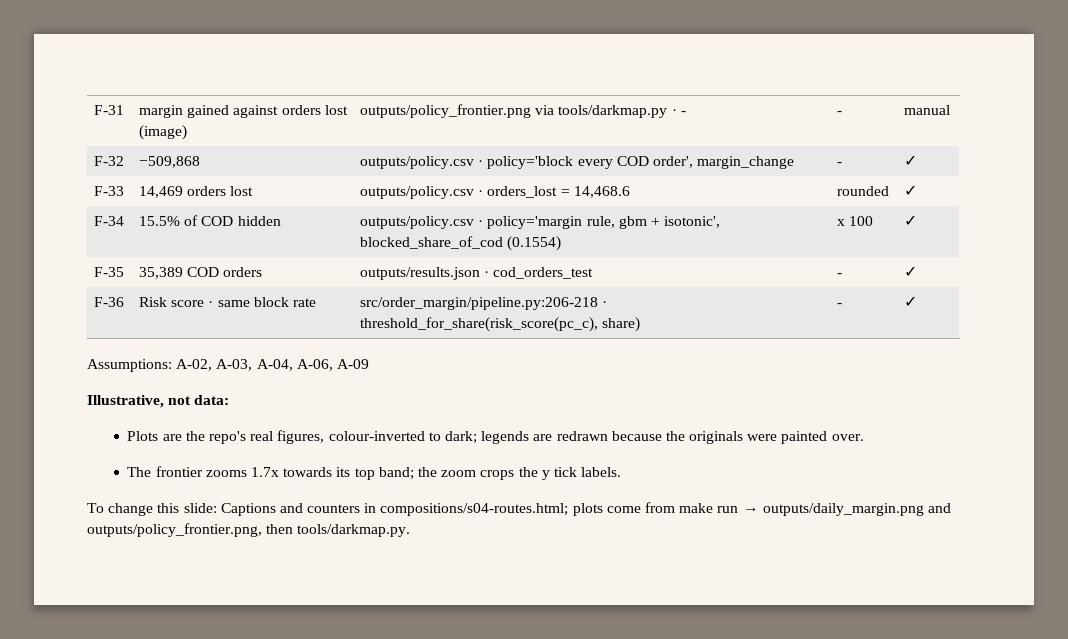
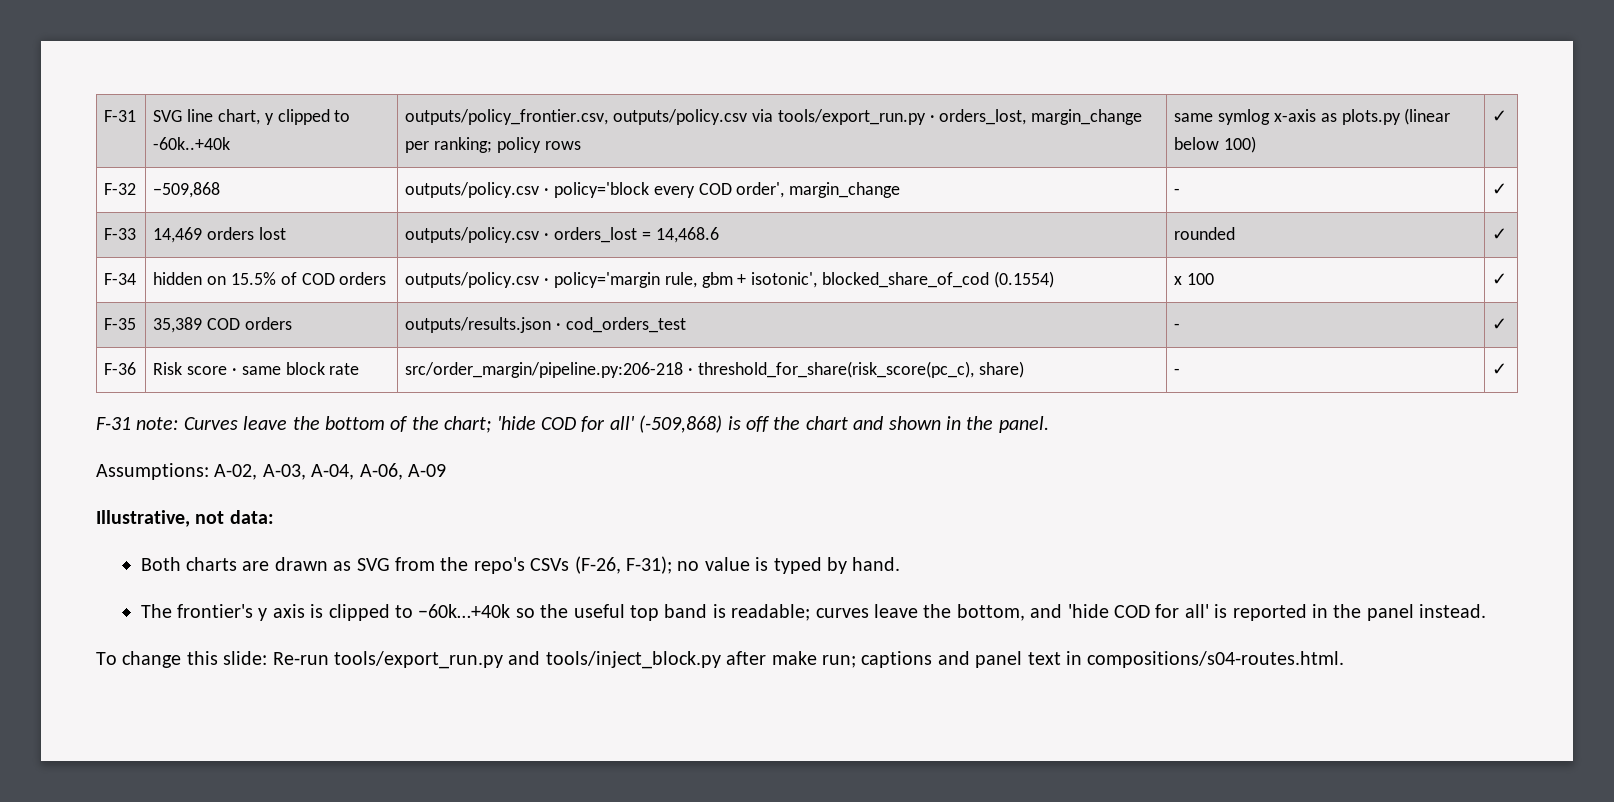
[139,105,348,118] [139,125,188,140] [360,104,686,118] [837,111,843,115] [904,105,951,115] margin gained against orders lost (image) | outputs/policy_frontier.png via tools/darkmap.py · - | - | manual -> [153,109,351,125] [153,137,231,150] [405,109,1143,125] [405,137,581,153] [1174,108,1451,125] [1174,136,1256,153] [1492,110,1508,122] SVG line chart, y clipped to -60k..+40k | outputs/policy_frontier.csv, outputs/policy.csv via tools/export_run.py · orders_lost, margin_change per ranking; policy rows | same symlog x-axis as plots.py (linear below 100) | ✓
(125, 221) none -> [153,272,226,285] hidden on
[237,216,281,226] hidden -> [339,272,387,285] orders
(918, 301) none -> [96,415,1049,433] // F-31 note: Curves leave the bottom of the chart; 'hide COD for all' (-509,868) is off the chart and shown in the panel.
[127,430,864,444] [127,466,622,480] [87,502,951,516] [87,523,411,537] Plots are the repo's real figures, colour-inverted to dark; legends are redrawn because the originals were painted over. // The frontier zooms 1.7x towards its top band; the zoom crops the y tick labels. // To change this slide: Captions and counters in compositions/s04-routes.html; plots come from make run → outputs/daily_margin.png and outputs/policy_frontier.png, then tools/darkmap.py. -> [140,556,901,574] [140,604,1487,621] [96,651,1345,669] Both charts are drawn as SVG from the repo's CSVs (F-26, F-31); no value is typed by hand. // The frontier's y axis is clipped to −60k…+40k so the useful top band is readable; curves leave the bottom, and 'hide COD for all' is reported in the panel instead. // To change this slide: Re-run tools/export_run.py and tools/inject_block.py after make run; captions and panel text in compositions/s04-routes.html.

